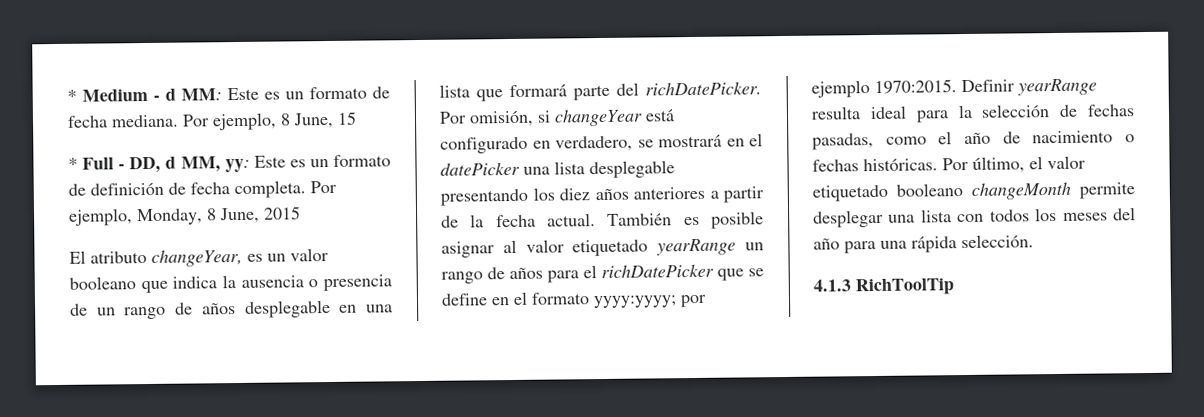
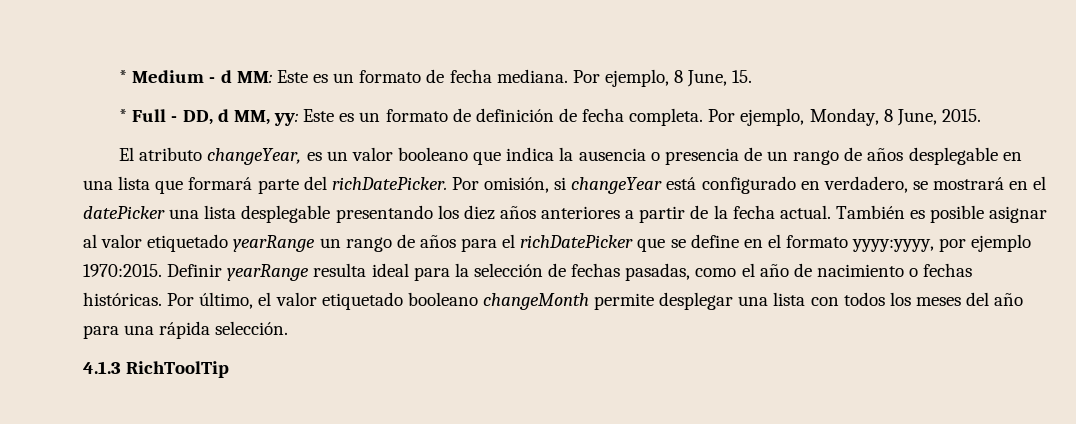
[337,111,357,125] 15 -> [732,70,753,83] 15.
[263,206,301,220] 2015 -> [941,109,981,122] 2015.
[593,295,677,309] yyyy:yyyy; -> [852,239,935,252] yyyy:yyyy,

